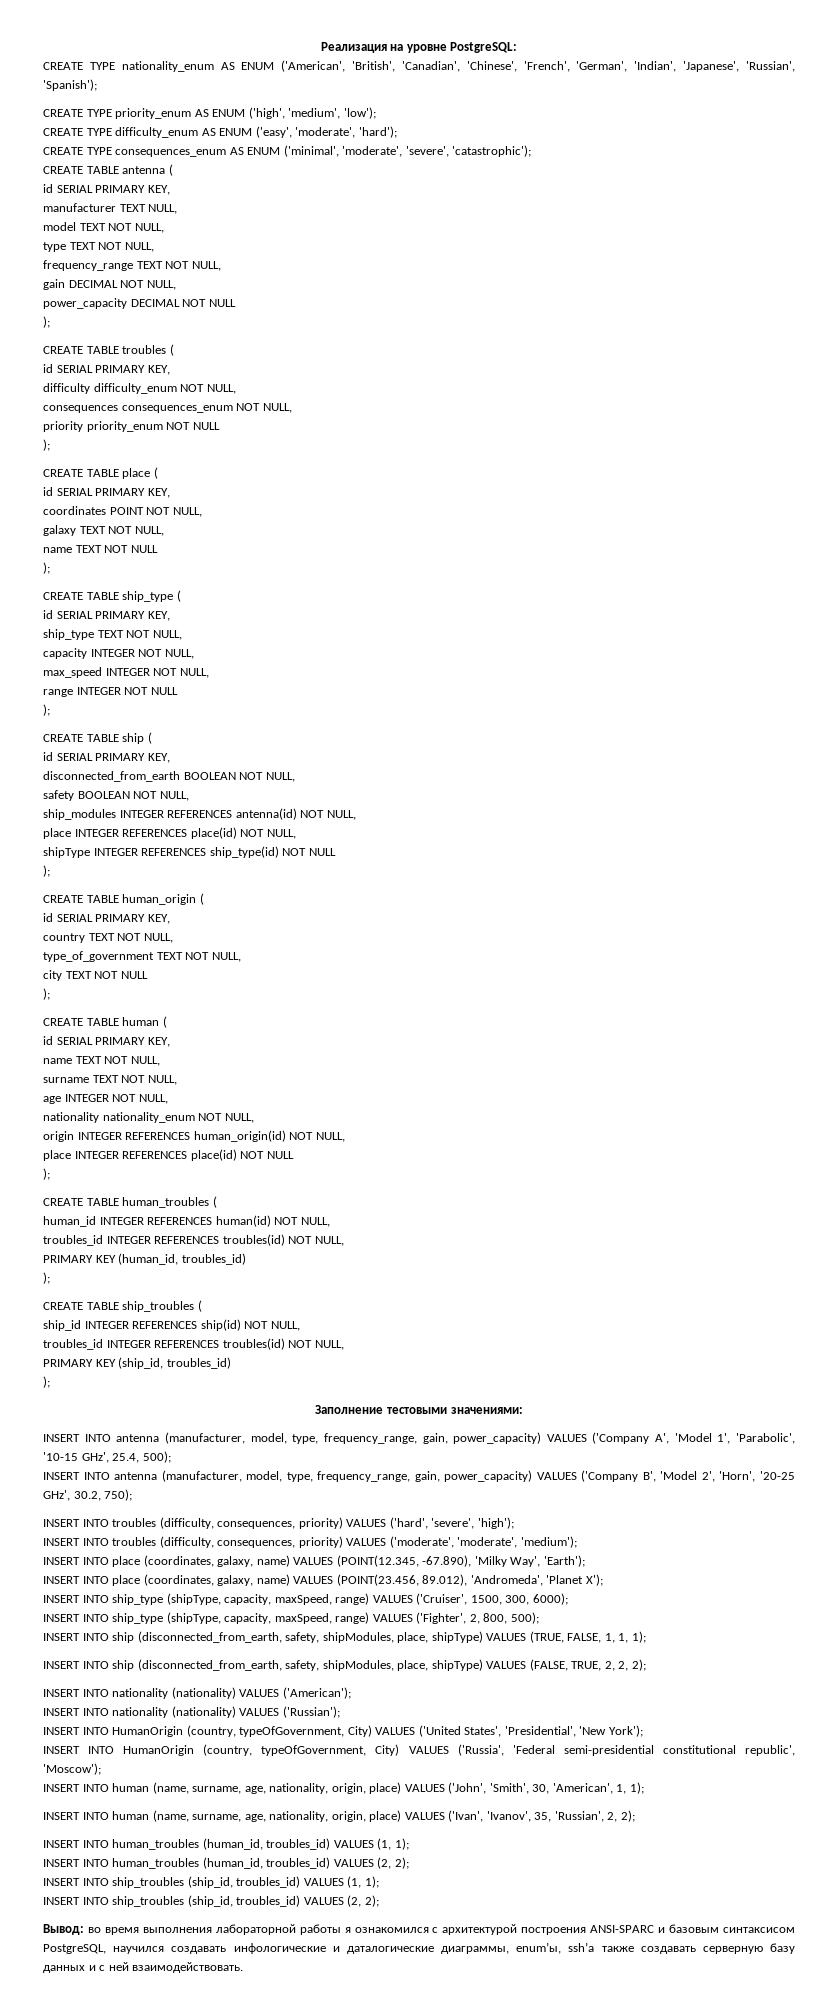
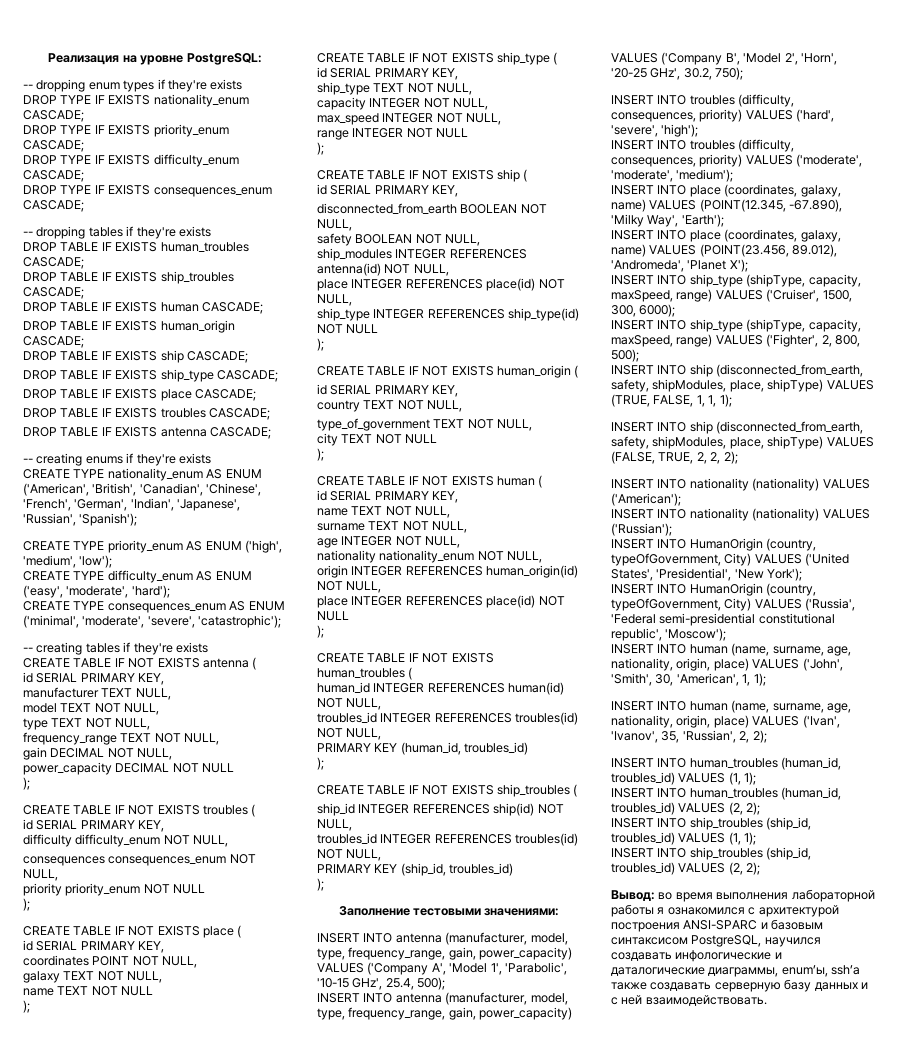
(518, 47) none -> [23,79,243,92] [23,94,249,107] [23,110,84,122] [23,124,229,137] [23,140,84,152] [23,154,239,167] [23,170,84,182] [23,185,272,197] [23,200,84,212] [23,226,211,239] [23,242,249,252] [23,257,84,269] [23,271,234,284] [23,287,84,299] [23,302,263,314] [23,320,235,333] [23,336,84,348] [23,350,248,363] [23,369,278,382] [23,389,256,401] [23,408,270,420] [23,427,271,439] [23,453,211,466] // -- dropping enum types if they're exists // DROP TYPE IF EXISTS nationality_enum CASCADE; // DROP TYPE IF EXISTS priority_enum CASCADE; // DROP TYPE IF EXISTS difficulty_enum CASCADE; // DROP TYPE IF EXISTS consequences_enum CASCADE; // -- dropping tables if they're exists // DROP TABLE IF EXISTS human_troubles CASCADE; // DROP TABLE IF EXISTS ship_troubles CASCADE; // DROP TABLE IF EXISTS human CASCADE; // DROP TABLE IF EXISTS human_origin CASCADE; // DROP TABLE IF EXISTS ship CASCADE; // DROP TABLE IF EXISTS ship_type CASCADE; // DROP TABLE IF EXISTS place CASCADE; // DROP TABLE IF EXISTS troubles CASCADE; // DROP TABLE IF EXISTS antenna CASCADE; // -- creating enums if they're exists
[43,166,119,174] // CREATE TABLE -> [23,642,208,655] [23,658,200,668] // -- creating tables if they're exists // CREATE TABLE IF NOT EXISTS
(119, 350) none -> [114,805,200,815] IF NOT EXISTS
(119, 473) none -> [114,926,200,936] IF NOT EXISTS
(119, 596) none -> [408,53,494,63] IF NOT EXISTS
(119, 738) none -> [408,170,494,180] IF NOT EXISTS
[43,847,90,858] shipType -> [317,308,370,321] ship_type
(119, 899) none -> [408,366,494,376] IF NOT EXISTS
(119, 1022) none -> [408,476,494,486] IF NOT EXISTS
(119, 1202) none -> [408,653,494,663] IF NOT EXISTS
(119, 1306) none -> [408,785,494,795] IF NOT EXISTS

